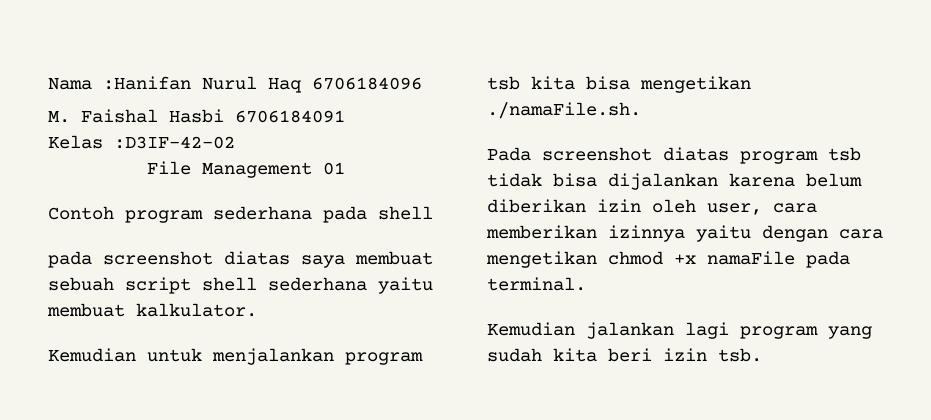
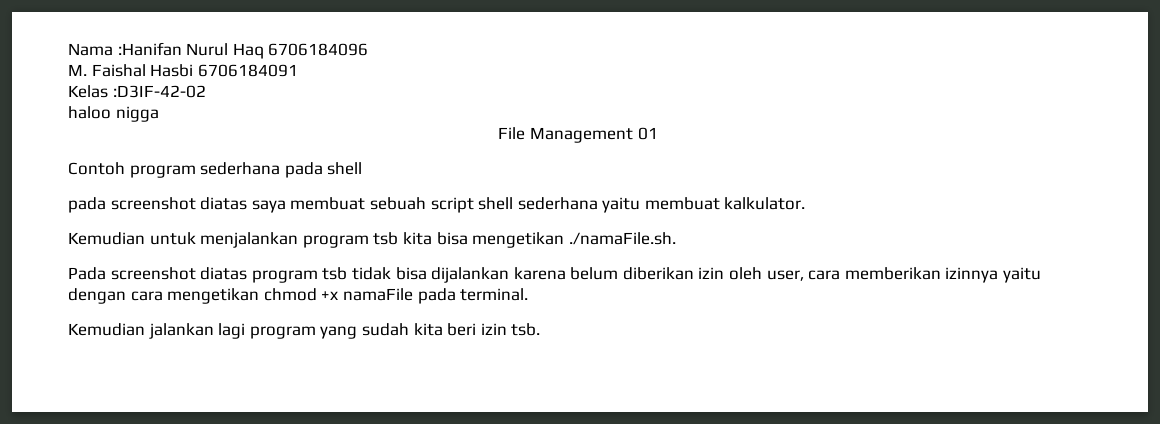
(235, 142) none -> [68,106,159,122] // haloo nigga

